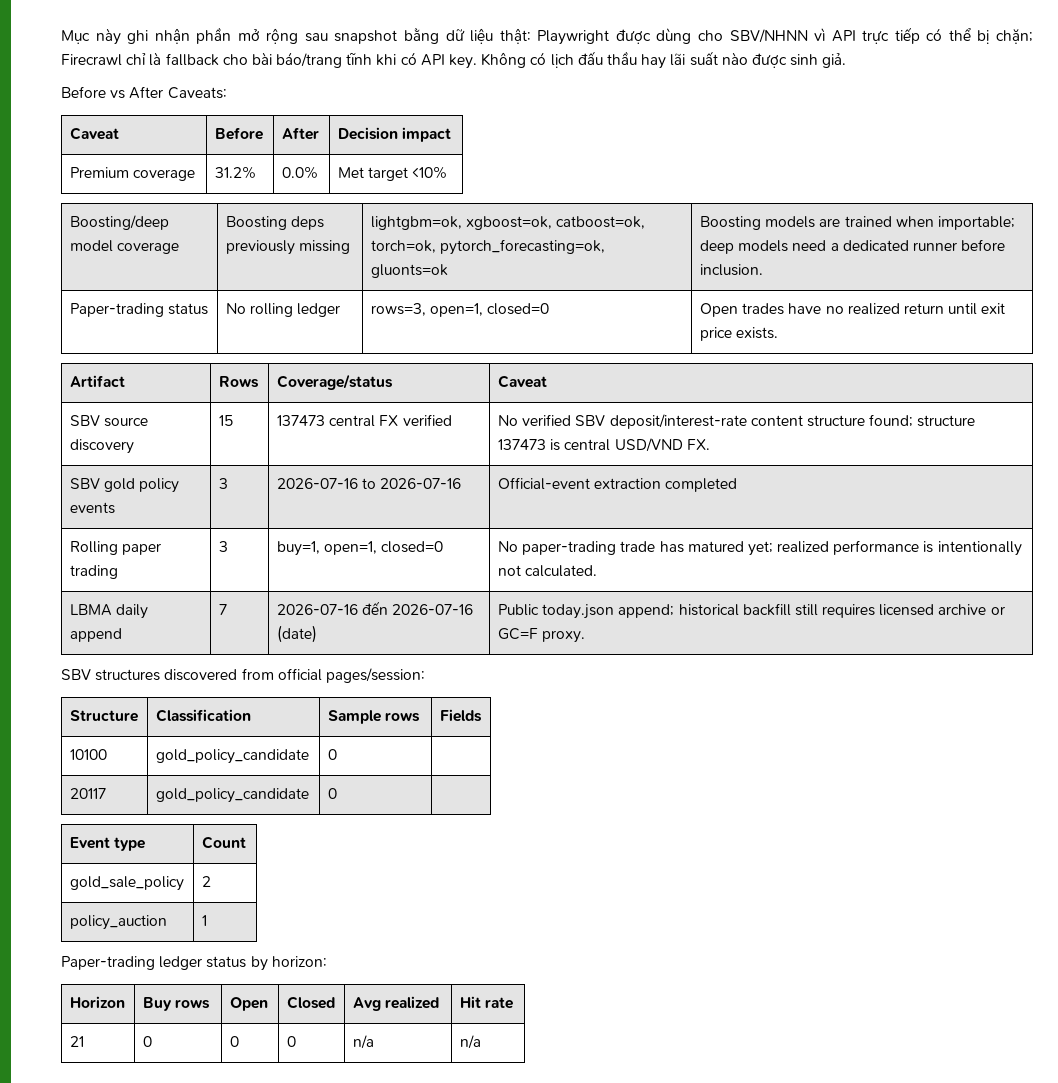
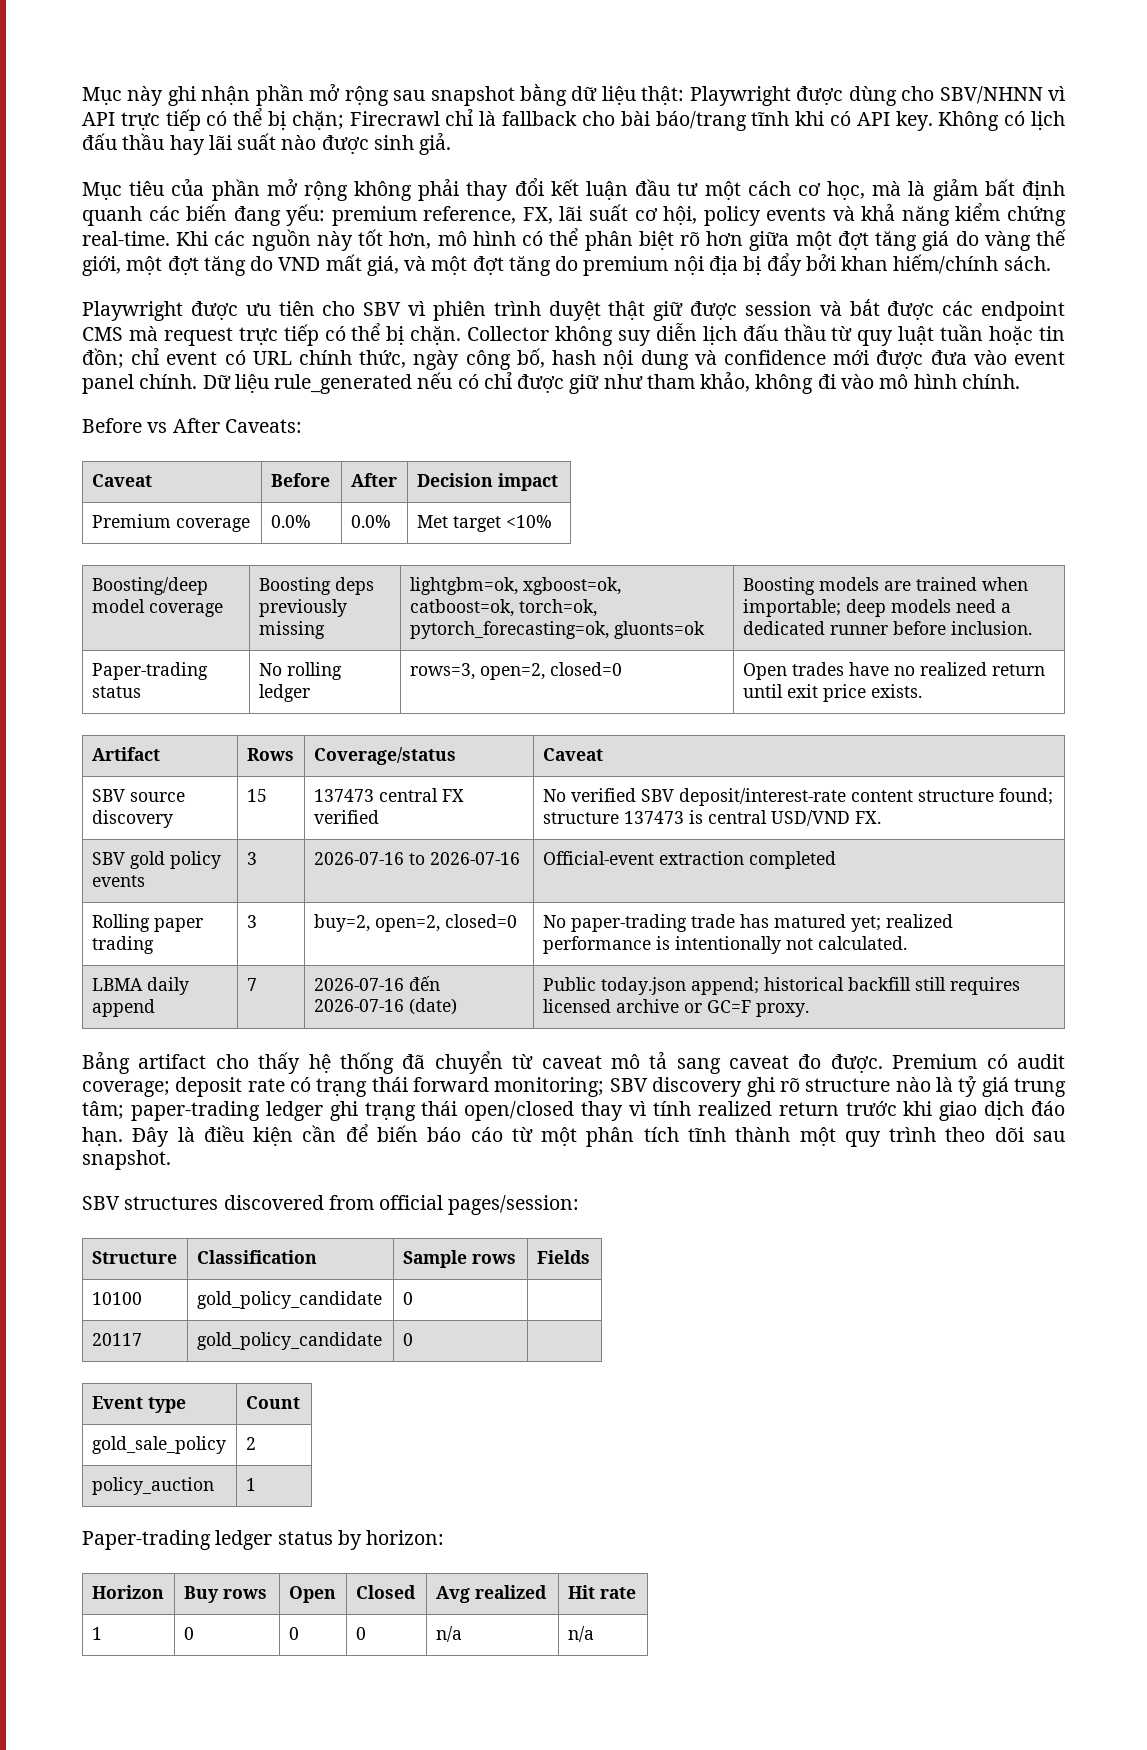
(847, 60) none -> [82,178,1065,201] [82,203,1066,226] [82,228,1067,251] [82,253,1051,276] [82,299,1066,321] [82,323,1066,346] [82,348,1065,370] [82,372,1020,394] // Mục tiêu của phần mở rộng không phải thay đổi kết luận đầu tư một cách cơ học, mà là giảm bất định quanh các biến đang yếu: premium reference, FX, lãi suất cơ hội, policy events và khả năng kiểm chứng real-time. Khi các nguồn này tốt hơn, mô hình có thể phân biệt rõ hơn giữa một đợt tăng giá do vàng thế giới, một đợt tăng do VND mất giá, và một đợt tăng do premium nội địa bị đẩy bởi khan hiếm/chính sách. // Playwright được ưu tiên cho SBV vì phiên trình duyệt thật giữ được session và bắt được các endpoint CMS mà request trực tiếp có thể bị chặn. Collector không suy diễn lịch đấu thầu từ quy luật tuần hoặc tin đồn; chỉ event có URL chính thức, ngày công bố, hash nội dung và confidence mới được đưa vào event panel chính. Dữ liệu rule_generated nếu có chỉ được giữ như tham khảo, không đi vào mô hình chính.
[214,166,256,179] 31.2% -> [270,515,311,528] 0.0%
[430,303,484,317] open=1, -> [479,663,545,680] open=2,
[276,541,378,556] buy=1, open=1, -> [313,914,440,932] buy=2, open=2,
(586, 636) none -> [82,1051,1066,1074] [82,1076,1067,1097] [82,1101,1065,1121] [82,1124,1066,1147] [82,1150,171,1170] // Bảng artifact cho thấy hệ thống đã chuyển từ caveat mô tả sang caveat đo được. Premium có audit coverage; deposit rate có trạng thái forward monitoring; SBV discovery ghi rõ structure nào là tỷ giá trung tâm; paper-trading ledger ghi trạng thái open/closed thay vì tính realized return trước khi giao dịch đáo hạn. Đây là điều kiện cần để biến báo cáo từ một phân tích tĩnh thành một quy trình theo dõi sau snapshot.
[69,1036,84,1047] 21 -> [91,1627,102,1640] 1

